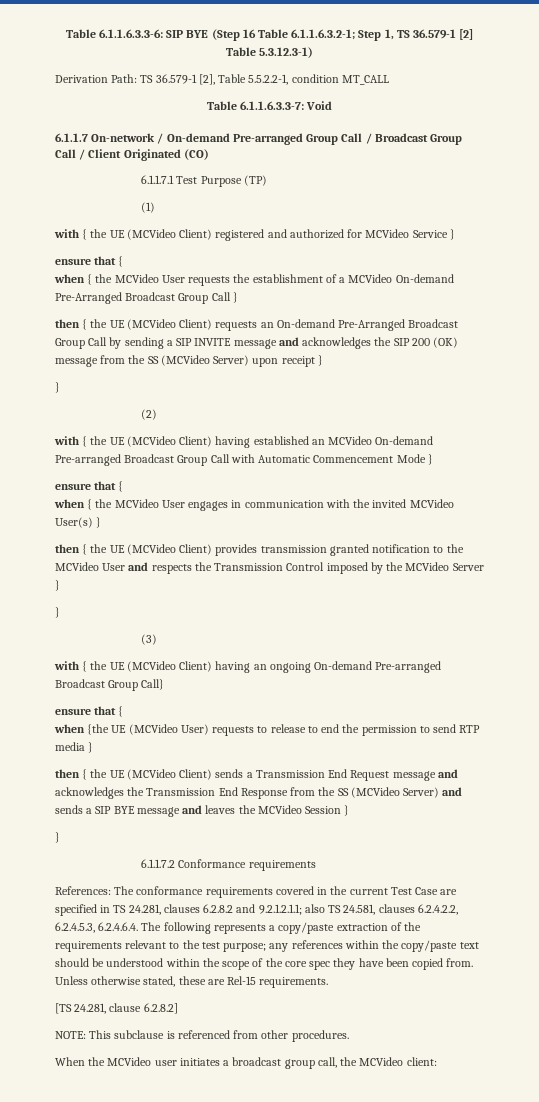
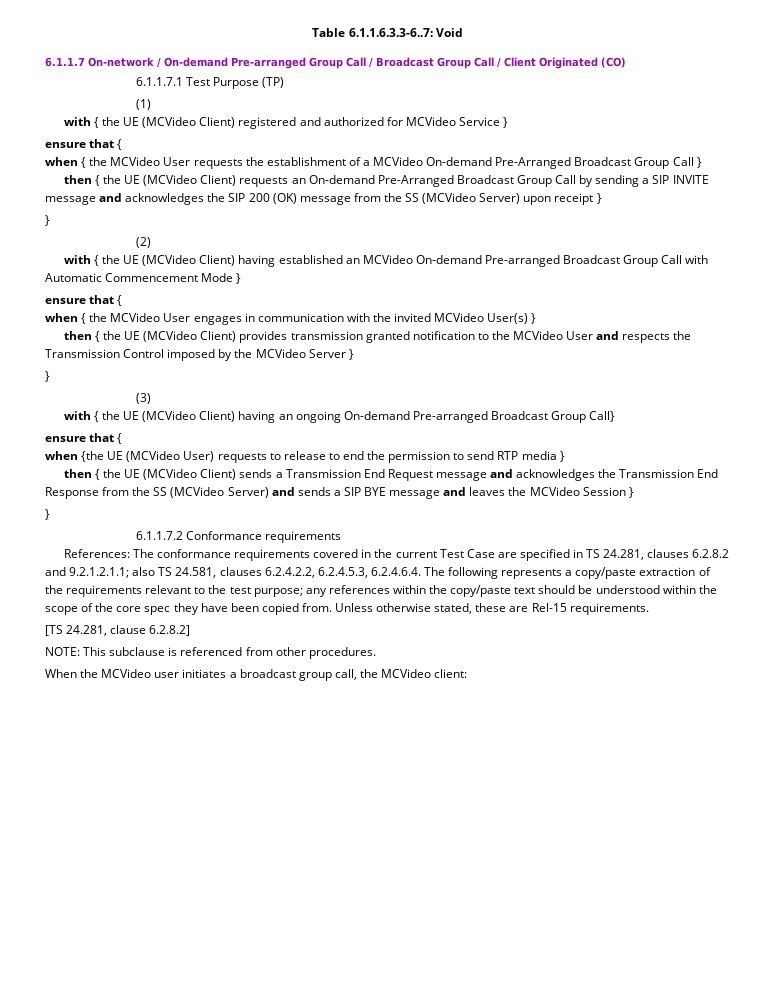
[65,29,474,41] [225,47,314,58] [55,74,389,85] [206,101,304,110] Table 6.1.1.6.3.3-6: SIP BYE (Step 16 Table 6.1.1.6.3.2-1; Step 1, TS 36.579-1 [2] Table 5.3.12.3-1) // Derivation Path: TS 36.579-1 [2], Table 5.5.2.2-1, condition MT_CALL // Table 6.1.1.6.3.3-7: -> [312,28,433,37] Table 6.1.1.6.3.3-6..7:

